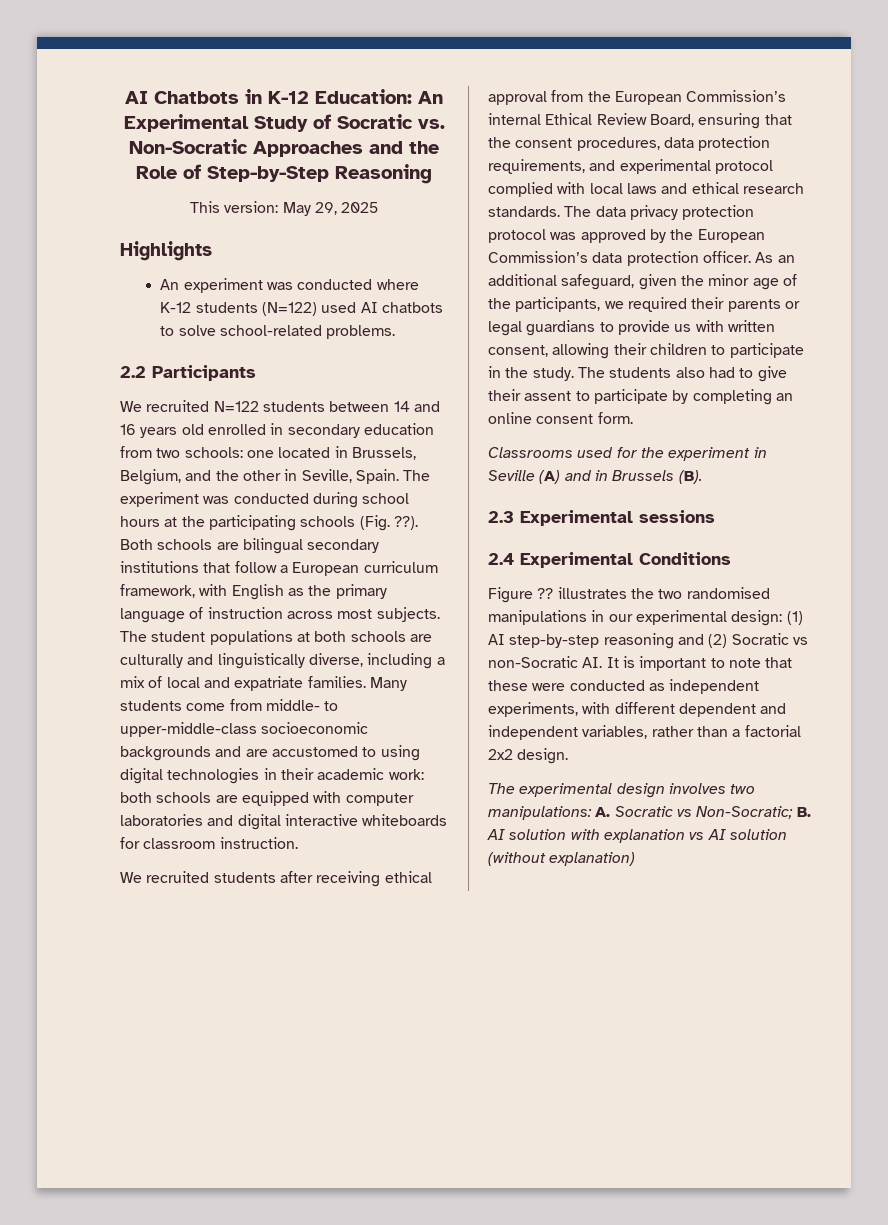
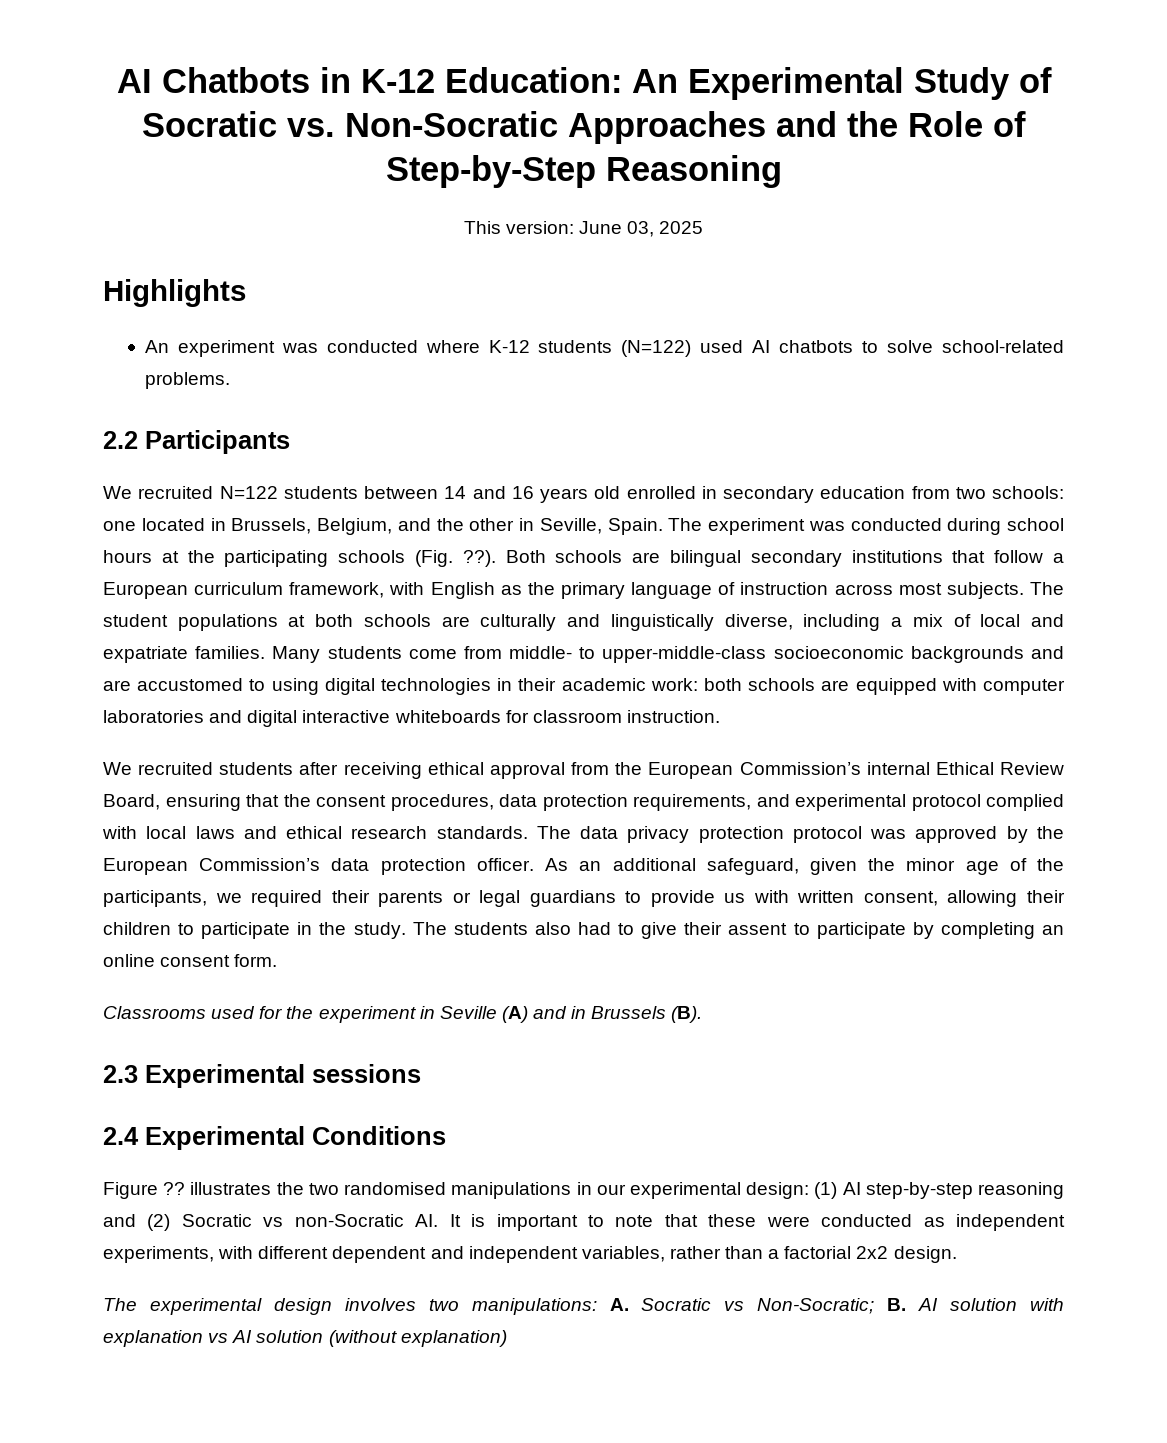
[282,202,337,216] May 29, -> [579,221,655,237] June 03,

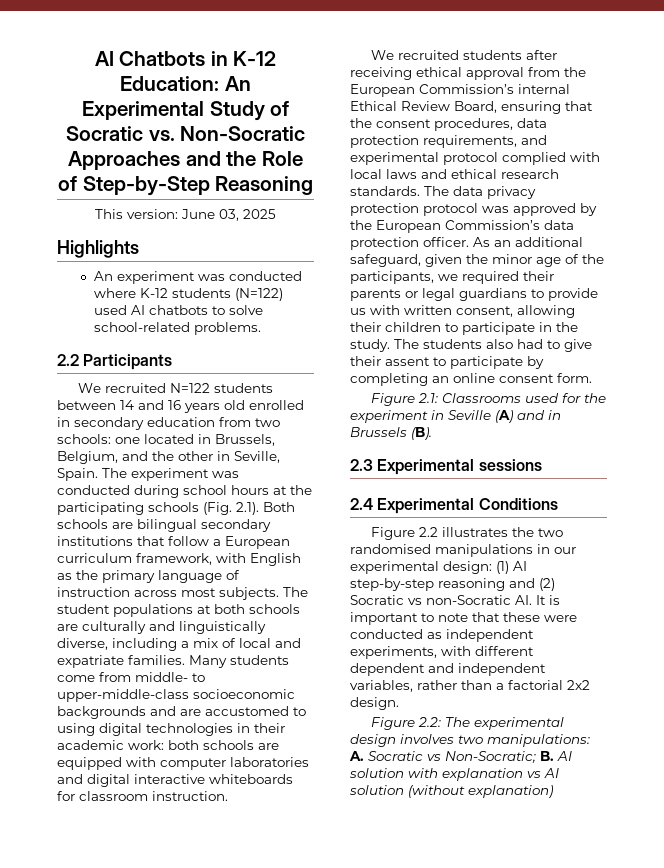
[462,550,496,567] ??). -> [236,502,259,515] 2.1).
(278, 960) none -> [370,393,438,406] Figure 2.1:
[163,1182,186,1195] ?? -> [418,527,438,537] 2.2
(957, 1254) none -> [370,717,441,730] Figure 2.2:

